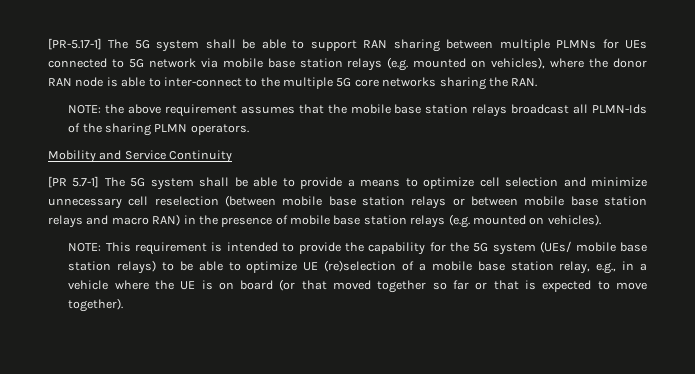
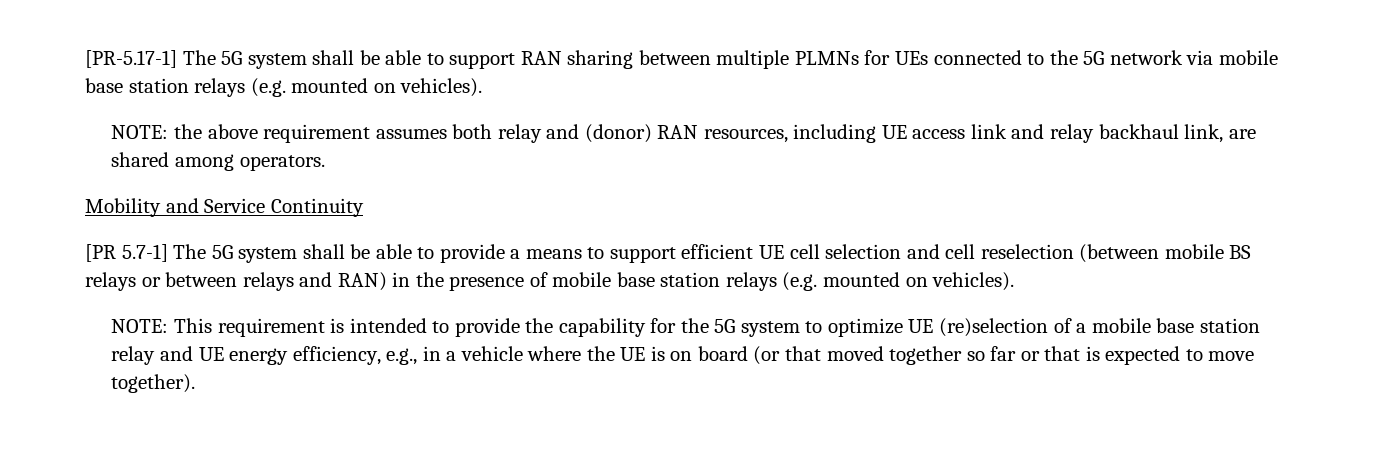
(124, 63) none -> [1049,50,1078,65] the
[491,57,647,69] [48,77,538,90] vehicles), where the donor RAN node is able to inter-connect to the multiple 5G core networks sharing the RAN. -> [400,78,483,97] vehicles).
[298,104,647,117] [68,123,188,136] that the mobile base station relays broadcast all PLMN-Ids of the sharing PLMN -> [452,124,1256,143] [111,152,234,171] both relay and (donor) RAN resources, including UE access link and relay backhaul link, are shared among
[423,177,475,189] optimize -> [609,244,785,263] support efficient UE
[591,177,648,187] [48,198,122,209] minimize unnecessary -> (940, 251) none
[328,196,405,206] base station -> [1229,245,1252,259] BS
[524,196,647,206] mobile base station -> (238, 279) none
[111,217,149,225] macro -> (333, 279) none
[540,241,647,253] [68,260,223,274] (UEs/ mobile base station relays) to be able -> (800, 329) none
[559,261,591,274] relay, -> [111,346,381,365] relay and UE energy efficiency,

